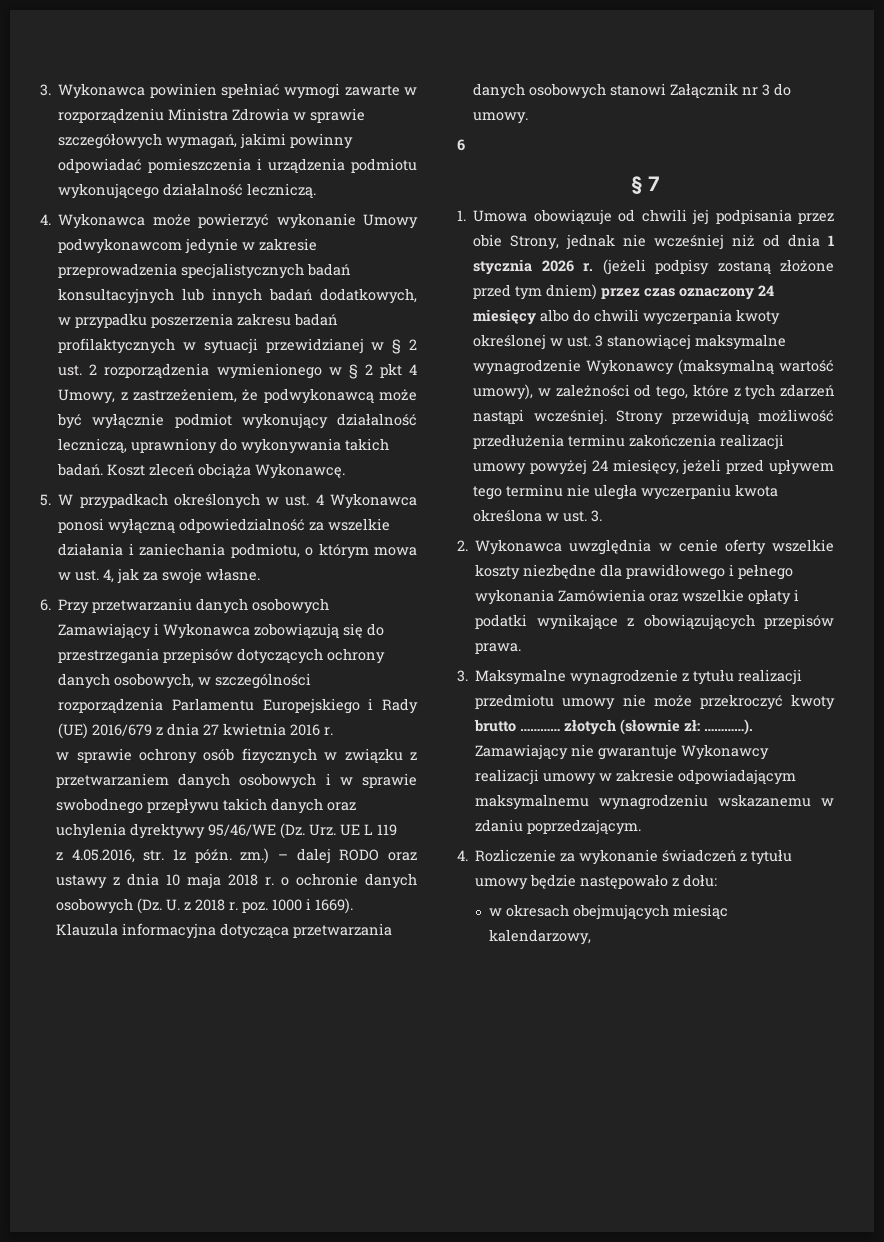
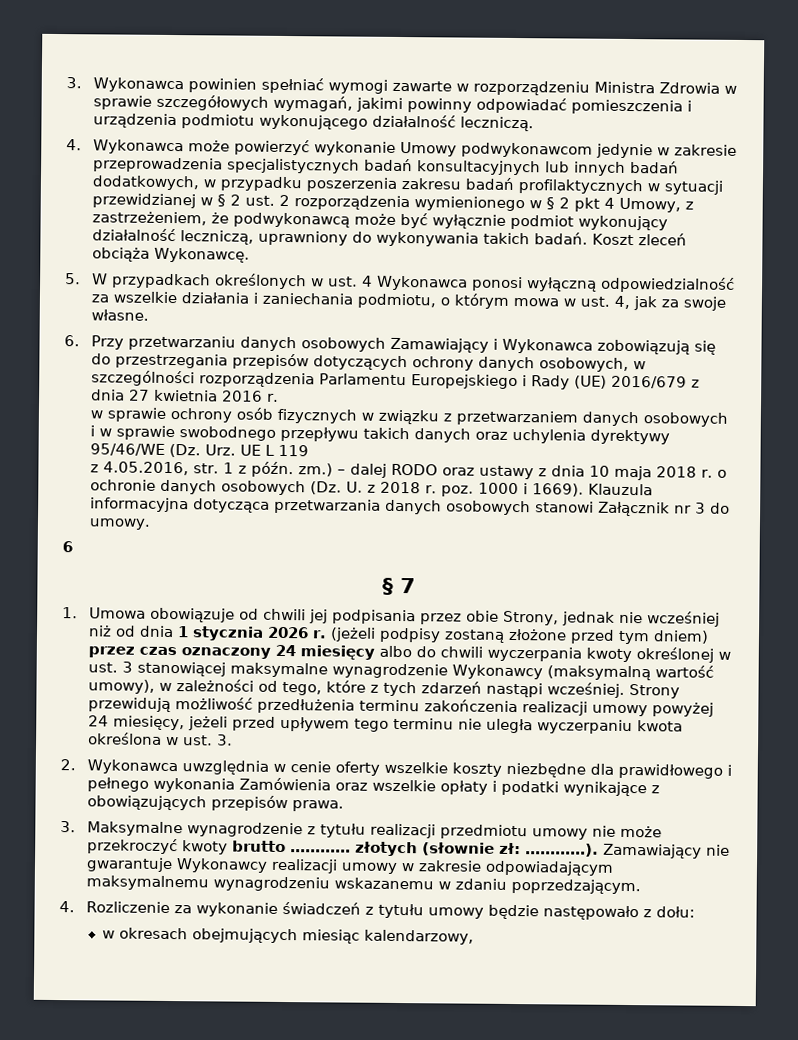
[173,849,187,860] 1z -> [223,462,248,474] 1 z

